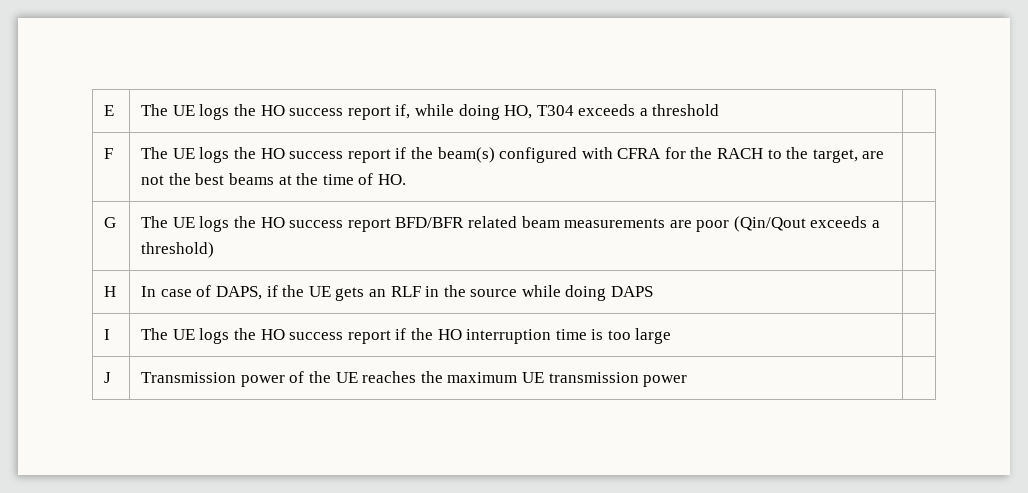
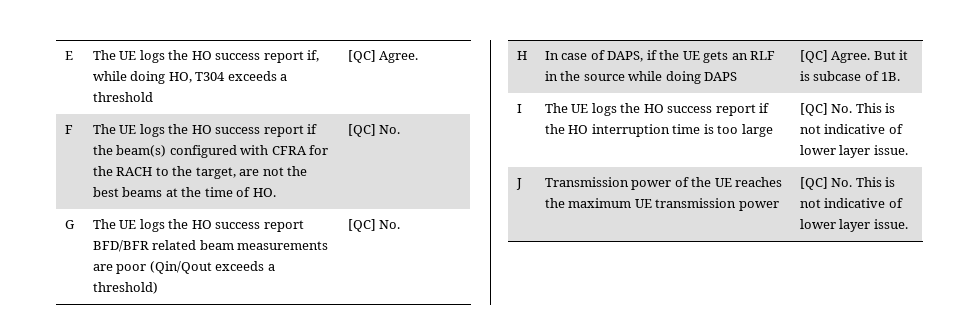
(720, 110) none -> [347,50,419,63] [QC] Agree.
(406, 179) none -> [347,124,401,137] [QC] No.
(215, 250) none -> [347,219,401,232] [QC] No.
(654, 291) none -> [799,50,909,63] [799,71,901,81] [QC] Agree. But it is subcase of 1B.
(672, 336) none -> [799,103,896,116] [799,124,903,134] [799,145,908,158] [QC] No. This is not indicative of lower layer issue.
(688, 381) none -> [799,177,896,190] [799,198,903,208] [799,219,908,232] [QC] No. This is not indicative of lower layer issue.

